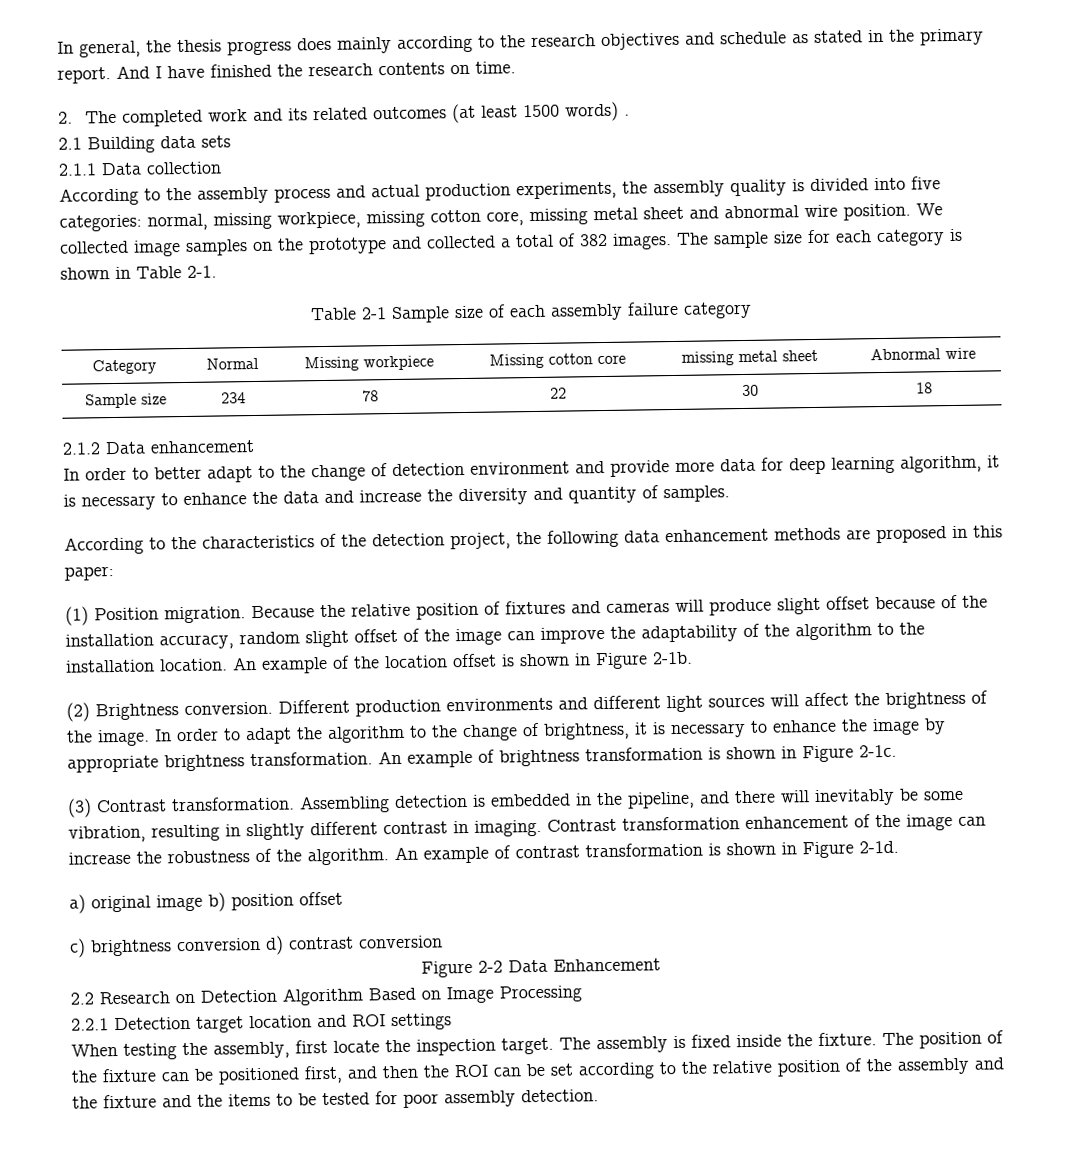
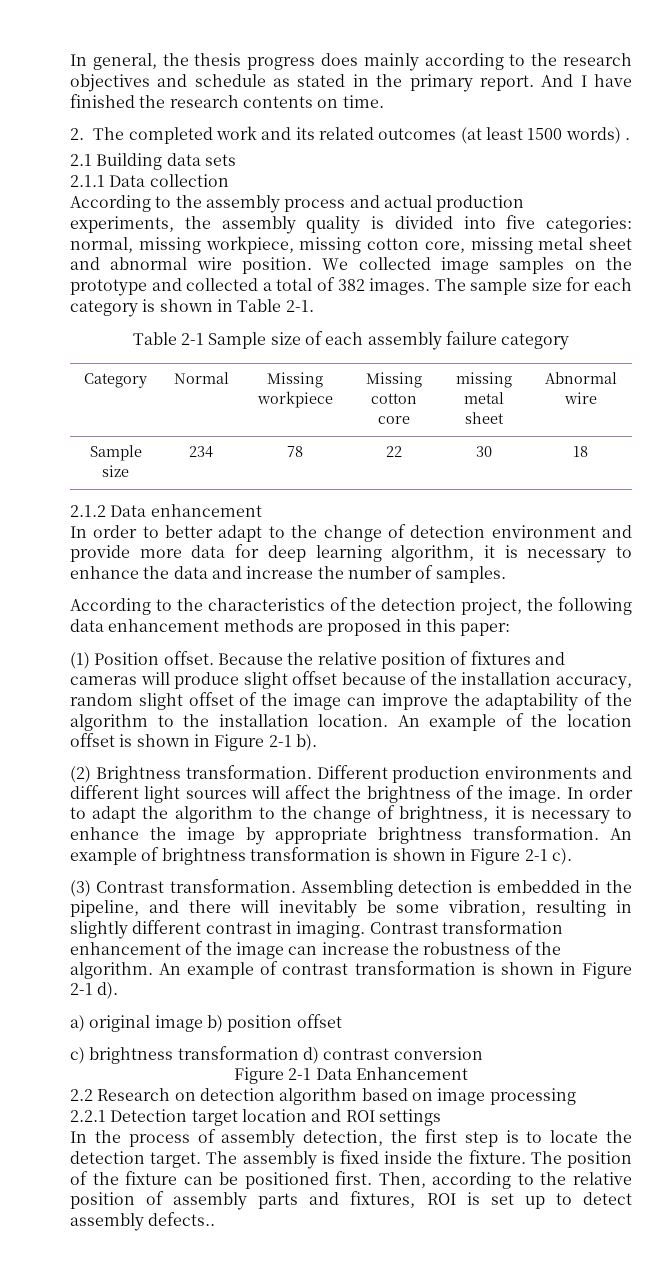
[458,486,637,506] diversity and quantity -> [347,566,412,579] number
[164,606,246,624] migration. -> [163,651,214,665] offset.
[652,651,693,665] 2-1b. -> [268,734,317,751] 2-1 b).
[184,701,273,716] conversion. -> [185,765,312,779] transformation.
[859,744,897,758] 2-1c. -> [524,848,572,865] 2-1 c).
[859,840,899,854] 2-1d. -> [70,982,119,999] 2-1 d).
[176,937,261,952] conversion -> [177,1046,299,1060] transformation
[477,960,503,973] 2-2 -> [288,1068,312,1080] 2-1
[200,985,582,1006] Detection Algorithm Based on Image Processing -> [199,1088,576,1105] detection algorithm based on image processing
[71,1040,328,1060] When testing the assembly, first -> [70,1129,543,1148] In the process of assembly detection, the first step is to
[416,1038,496,1056] inspection -> [70,1151,145,1164] detection
[304,1063,573,1084] first, and then the ROI can be set -> [335,1171,426,1188] first. Then,
[866,1057,1004,1075] [72,1089,599,1109] the assembly and the fixture and the items to be tested for poor assembly detection. -> [173,1191,633,1210] [70,1212,216,1231] assembly parts and fixtures, ROI is set up to detect assembly defects..

